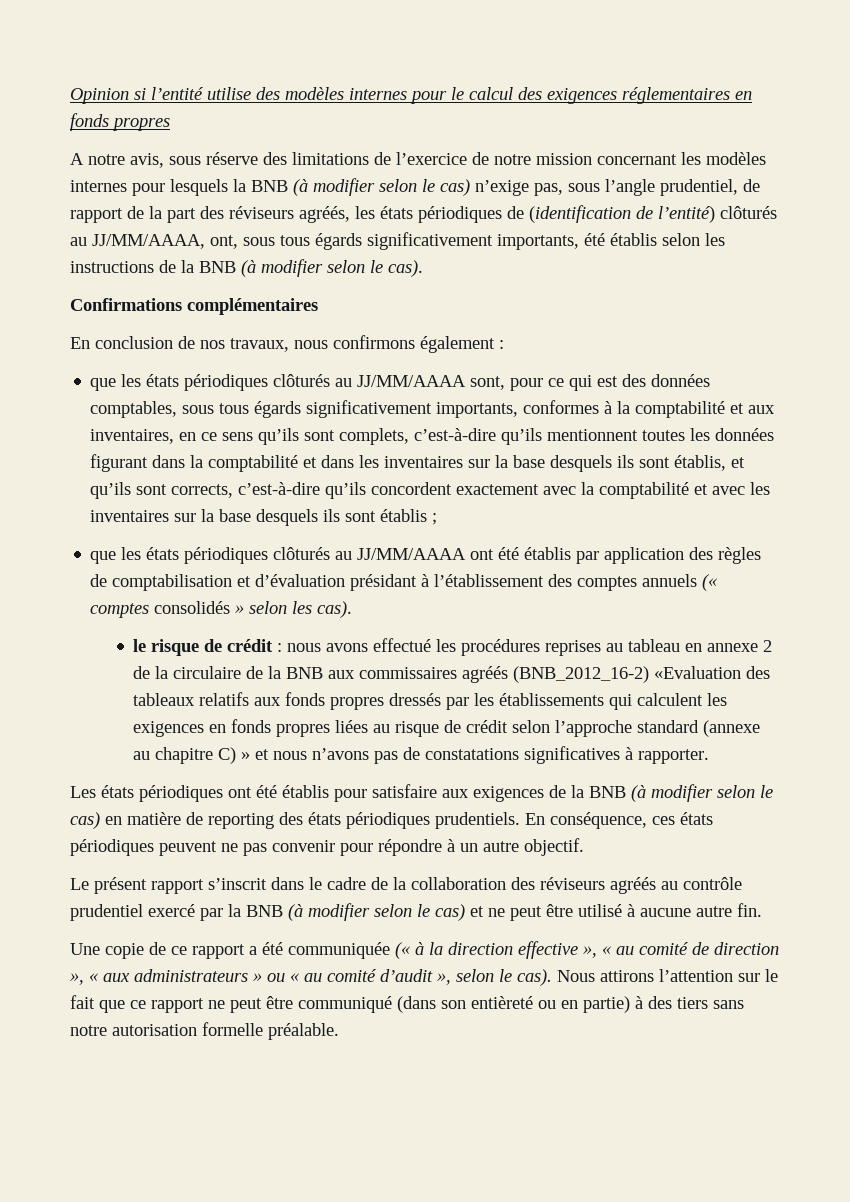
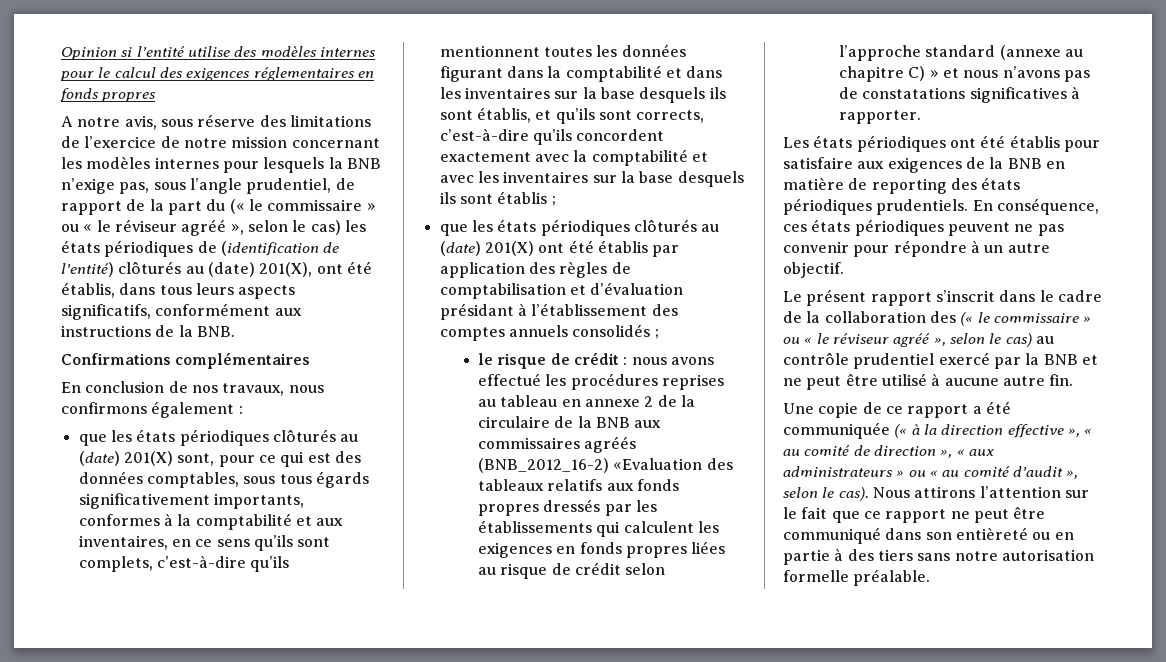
[293,178,470,196] (à modifier selon le cas) -> (381, 163) none
[200,206,350,223] des réviseurs agréés, -> [206,199,376,214] [61,219,341,236] du (« le commissaire » ou « le réviseur agréé », selon le cas)
[92,232,725,250] [70,259,423,277] JJ/MM/AAAA, ont, sous tous égards significativement importants, été établis selon les instructions de la BNB (à modifier selon le cas). -> [207,261,372,277] [61,282,296,299] [61,303,302,320] [61,325,235,337] (date) 201(X), ont été établis, dans tous leurs aspects significatifs, conformément aux instructions de la BNB.
[357,375,467,387] JJ/MM/AAAA -> [78,451,173,466] (date) 201(X)
[357,548,467,560] JJ/MM/AAAA -> [439,241,534,256] (date) 201(X)
[702,574,719,591] [90,601,353,618] (« comptes consolidés » selon les cas). -> [572,324,659,339] consolidés ;
[631,784,773,802] [70,812,100,829] (à modifier selon le cas) -> (1042, 163) none
[540,877,656,894] réviseurs agréés -> [960,312,1092,326] [783,333,1032,347] (« le commissaire » ou « le réviseur agréé », selon le cas)
[288,903,465,921] (à modifier selon le cas) -> (1078, 359) none
[397,996,436,1013] (dans -> [885,528,922,540] dans
[583,996,630,1013] partie) -> [783,549,830,565] partie

